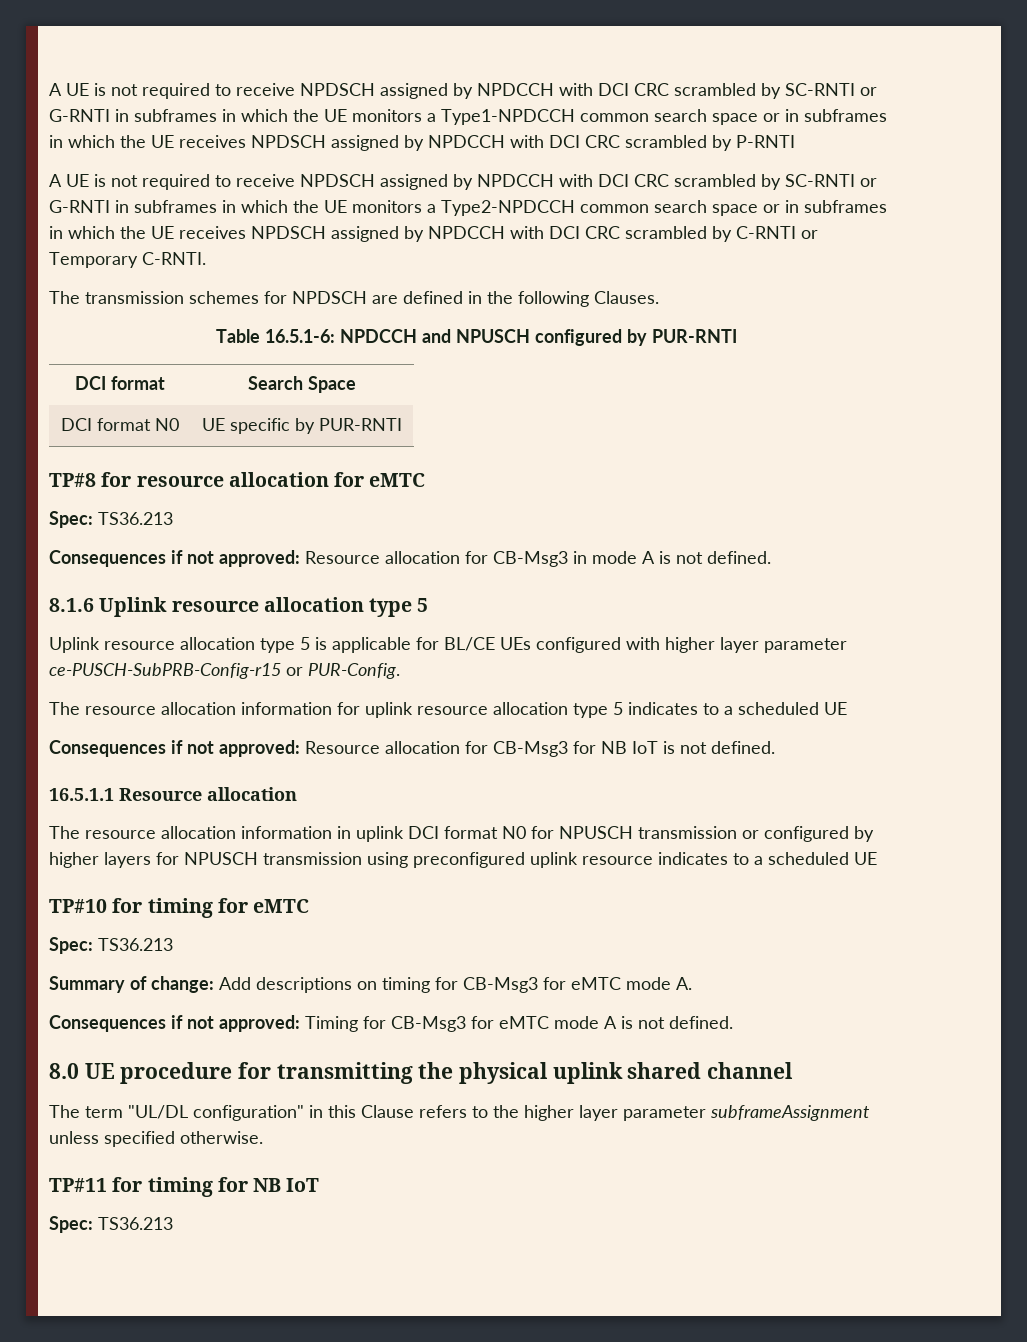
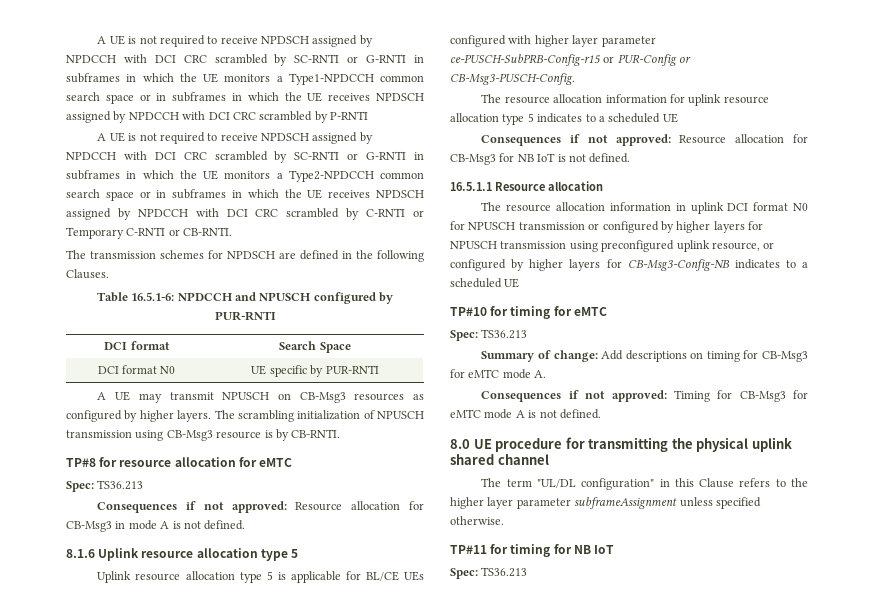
[142,252,206,265] C-RNTI. -> [126,227,233,236] C-RNTI or CB-RNTI.
(402, 424) none -> [97,391,425,403] [66,410,424,422] [66,429,341,441] // A UE may transmit NPUSCH on CB-Msg3 resources as configured by higher layers. The scrambling initialization of NPUSCH transmission using CB-Msg3 resource is by CB-RNTI.
[308,663,400,679] PUR-Config. -> [617,54,692,66] [450,73,575,85] PUR-Config or CB-Msg3-PUSCH-Config.
[582,856,653,865] resource -> [711,242,775,251] [450,259,730,271] resource, or configured by higher layers for CB-Msg3-Config-NB

